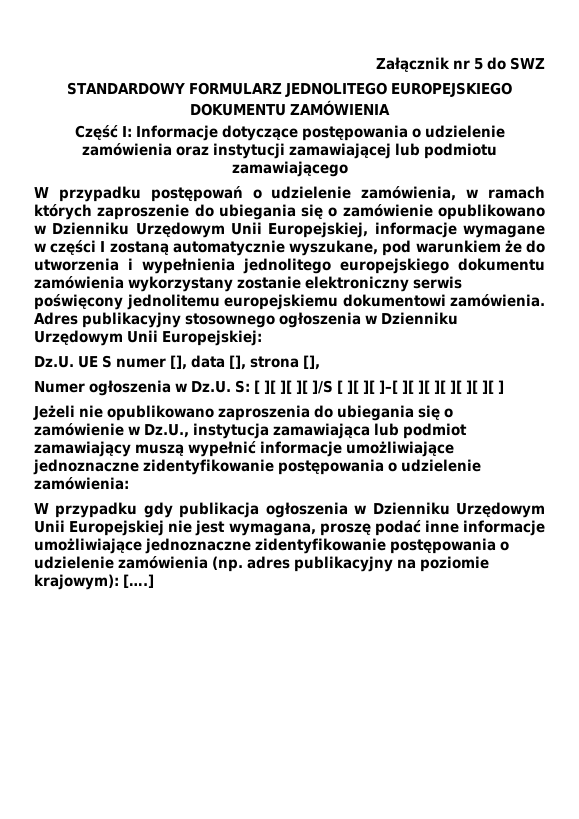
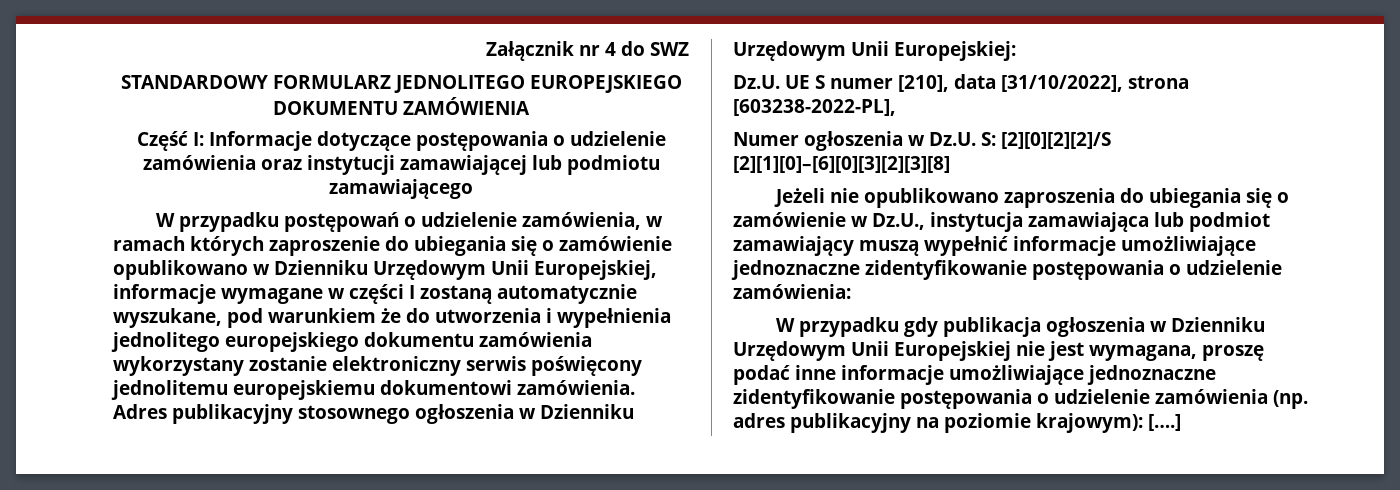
[474,58,483,70] 5 -> [605,42,616,56] 4
[170,355,320,370] [], data [], strona [], -> [898,74,1189,92] [733,99,896,116] [210], data [31/10/2022], strona [603238-2022-PL],
[254,380,504,394] [ ][ ][ ][ ]/S [ ][ ][ ]–[ ][ ][ ][ ][ ][ ][ ] -> [1001,132,1111,149] [733,156,950,173] [2][0][2][2]/S [2][1][0]–[6][0][3][2][3][8]

